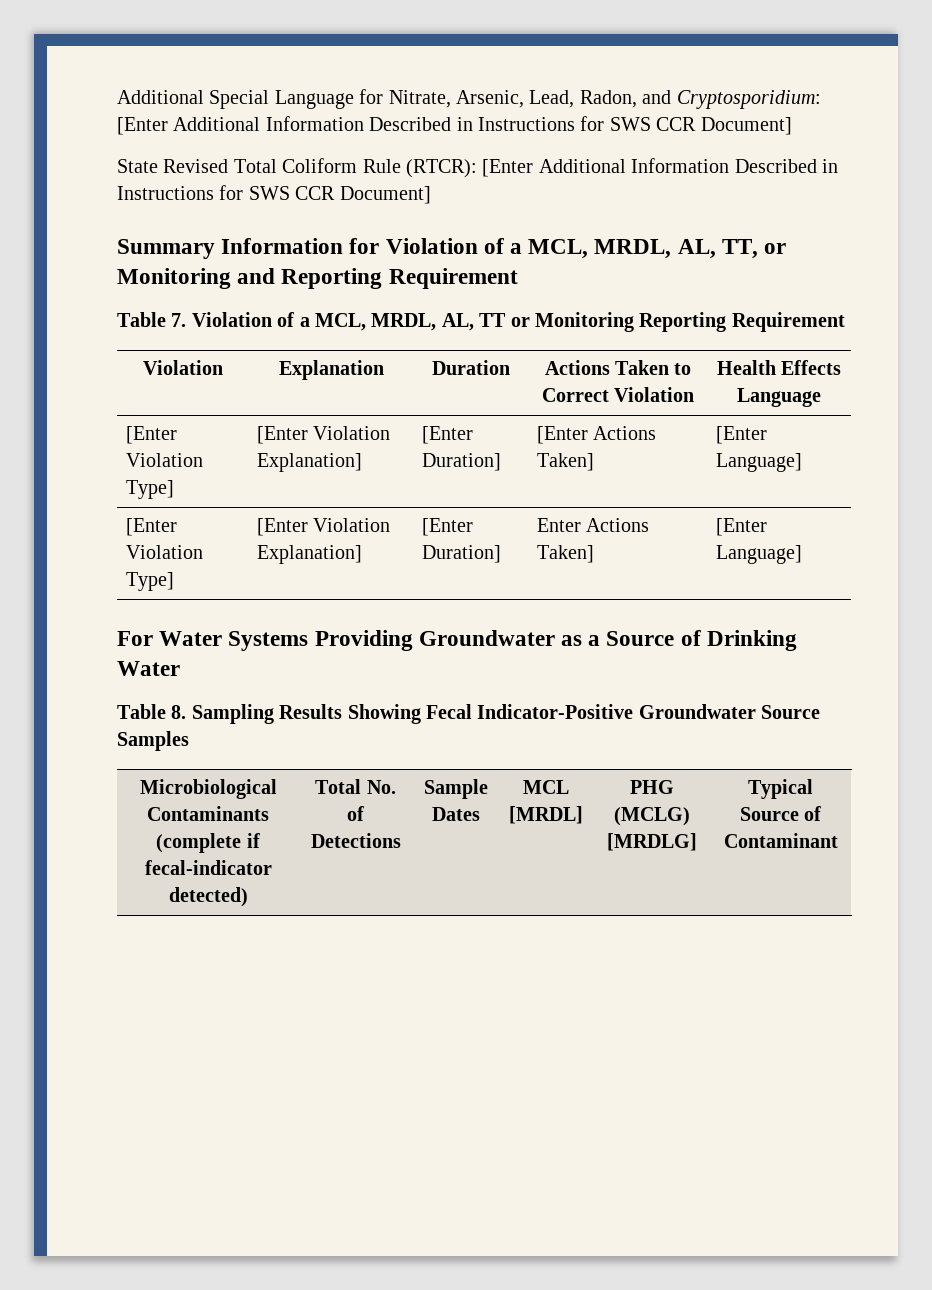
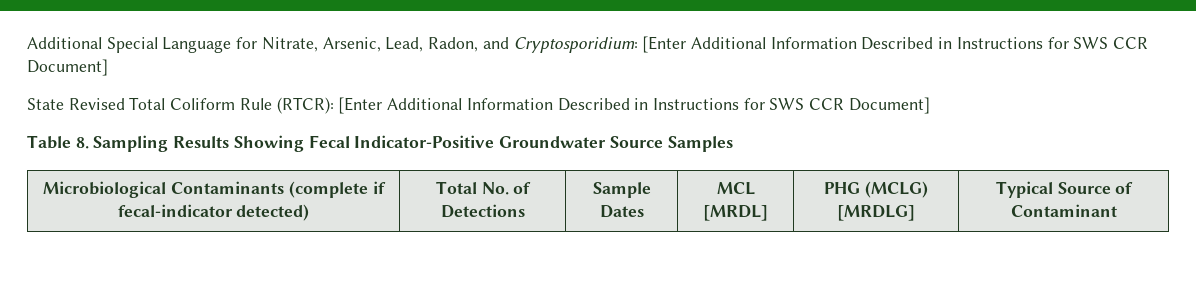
[117,238,787,259] [117,268,518,289] [117,312,845,332] [143,360,223,375] [278,360,384,380] [432,360,510,375] [544,360,692,375] [541,387,695,402] [716,360,842,375] [737,388,821,407] [125,426,177,444] [125,453,203,467] [125,480,174,499] [256,426,391,444] [256,453,362,472] [421,426,473,444] [421,453,501,471] [536,426,657,444] [536,453,594,471] [715,426,767,444] [715,453,802,472] [125,518,177,536] [125,545,203,559] [125,572,174,591] [256,518,391,536] [256,545,362,564] [421,518,473,536] [421,545,501,563] [536,518,650,532] [536,545,594,563] [715,518,767,536] [715,545,802,564] [117,630,797,651] [117,661,180,676] // Summary Information for Violation of a MCL, MRDL, AL, TT, or Monitoring and Reporting Requirement // Table 7. Violation of a MCL, MRDL, AL, TT or Monitoring Reporting Requirement // Violation | Explanation | Duration | Actions Taken to Correct Violation | Health Effects Language // [Enter Violation Type] | [Enter Violation Explanation] | [Enter Duration] | [Enter Actions Taken] | [Enter Language] // [Enter Violation Type] | [Enter Violation Explanation] | [Enter Duration] | Enter Actions Taken] | [Enter Language] // For Water Systems Providing Groundwater as a Source of Drinking Water -> (930, 105) none

